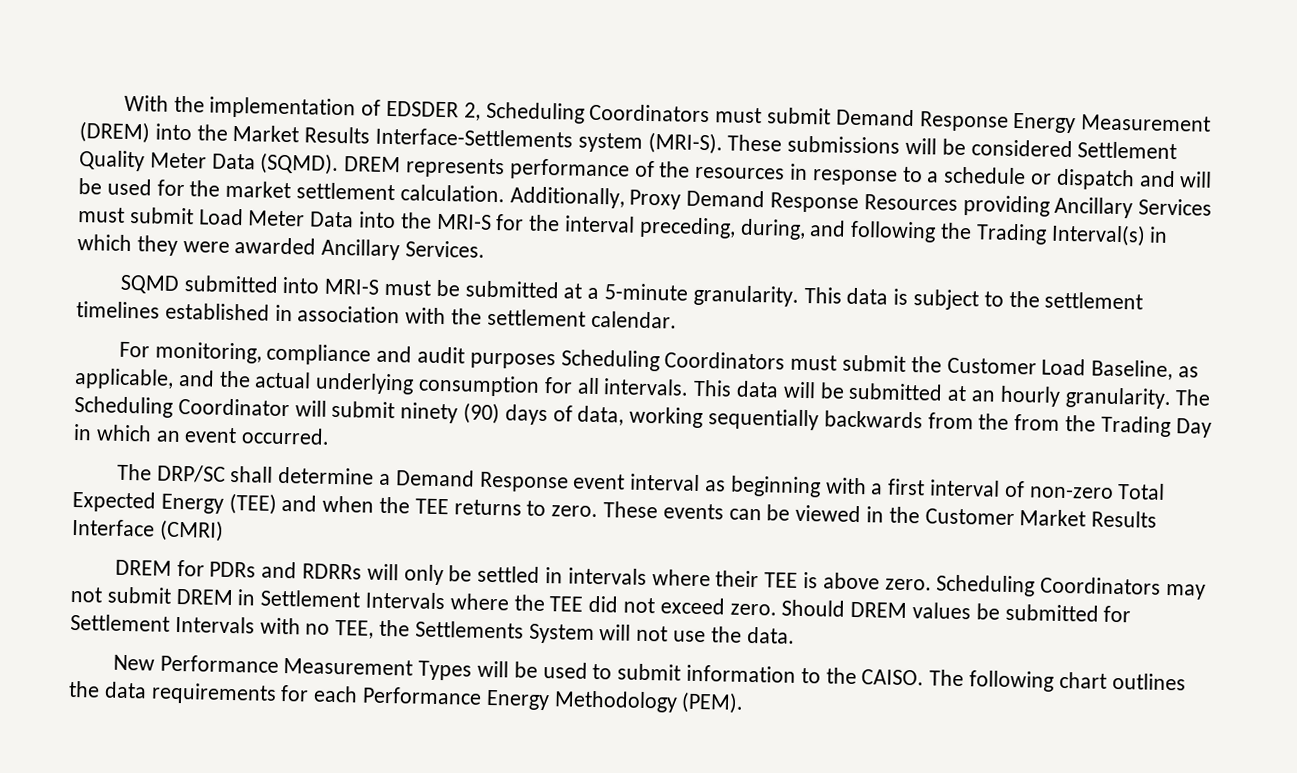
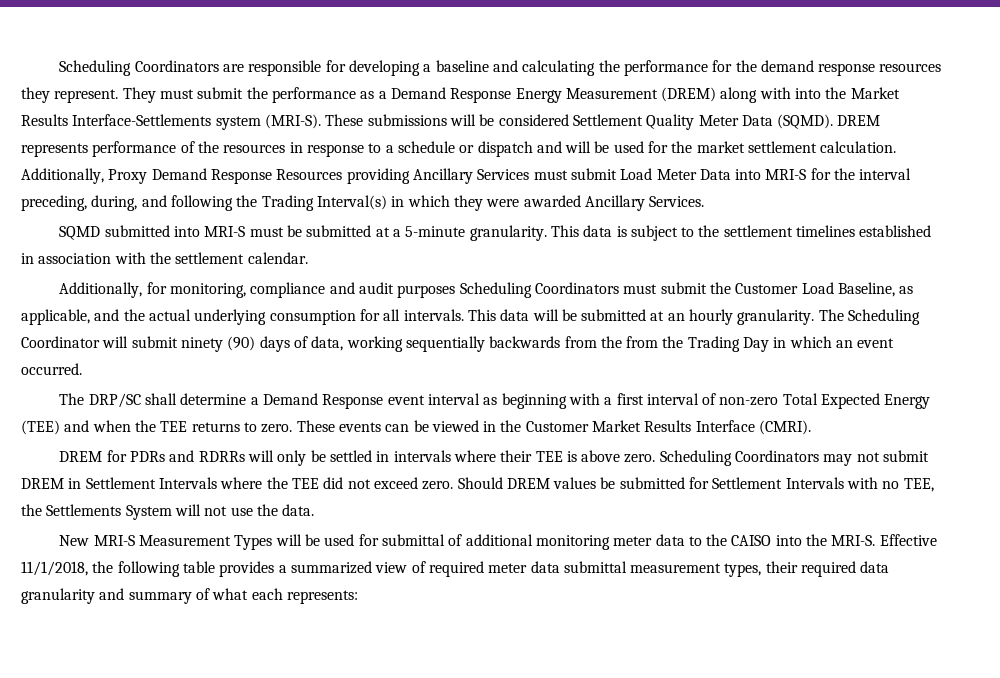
[123,94,832,125] With the implementation of EDSDER 2, Scheduling Coordinators must submit -> [59,60,942,76] [21,87,387,103] Scheduling Coordinators are responsible for developing a baseline and calculating the performance for the demand response resources they represent. They must submit the performance as a
(150, 132) none -> [720,87,791,103] along with
[399,212,432,229] the -> (762, 174) none
[118,341,150,358] For -> [59,282,167,298] Additionally, for
[158,519,224,542] (CMRI) -> [759,420,812,435] (CMRI).
[159,654,279,673] Performance -> [93,535,135,546] MRI-S
[592,663,1186,692] [68,680,745,714] to submit information to the CAISO. The following chart outlines the data requirements for each Performance Energy Methodology (PEM). -> [358,534,937,550] [21,561,890,577] [21,588,358,604] for submittal of additional monitoring meter data to the CAISO into the MRI-S. Effective 11/1/2018, the following table provides a summarized view of required meter data submittal measurement types, their required data granularity and summary of what each represents:

